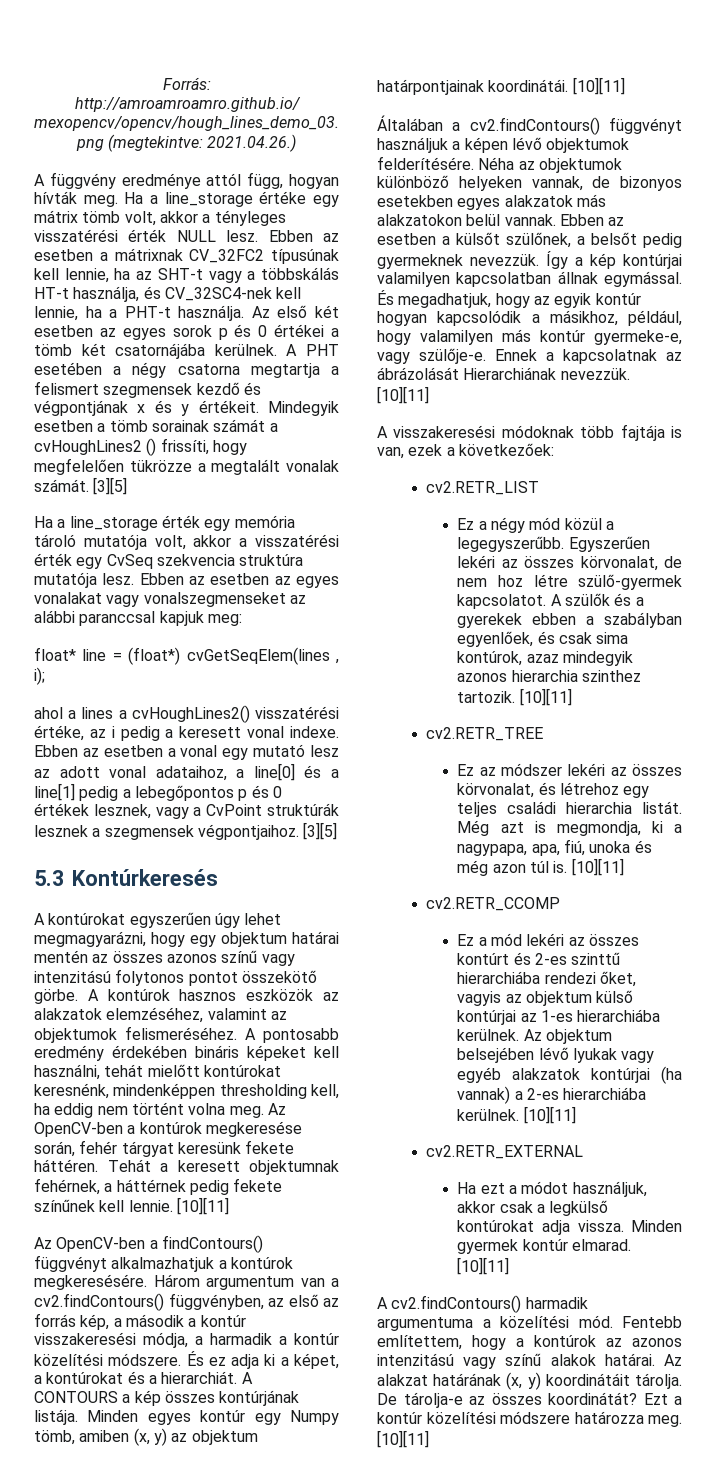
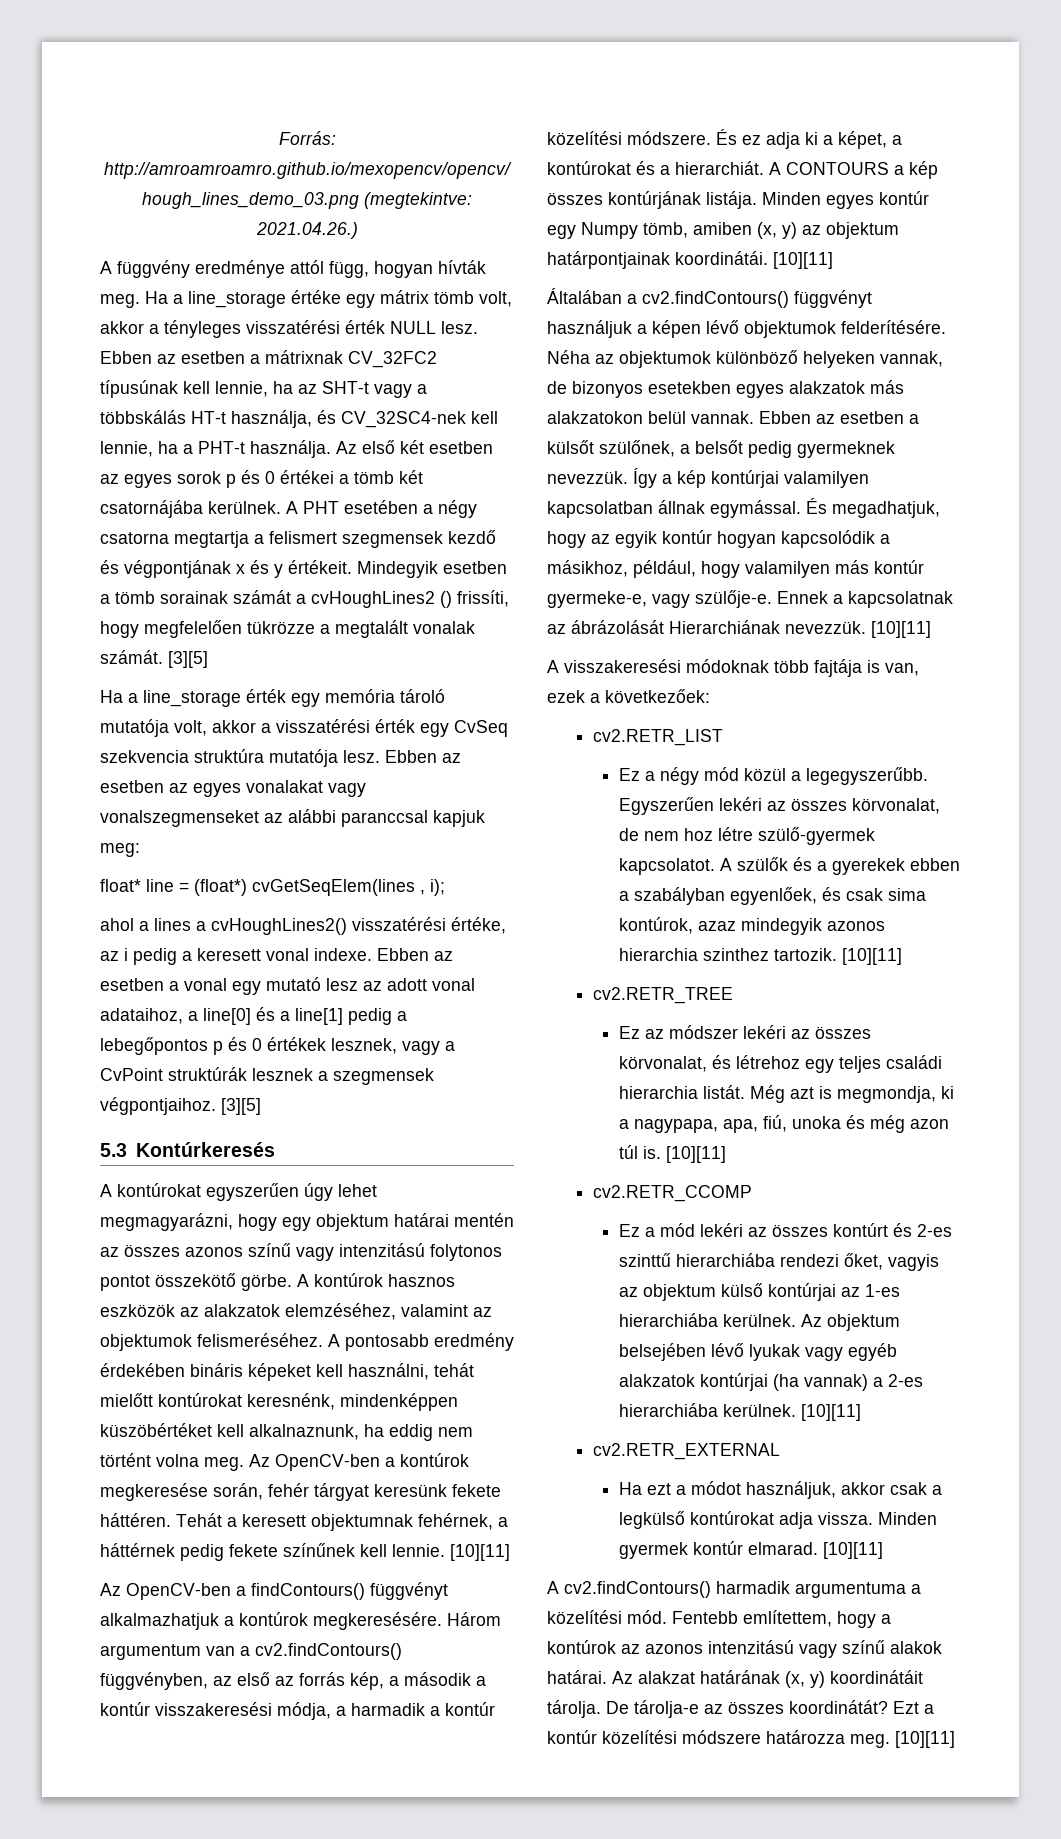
[219,1084,339,1099] thresholding kell, -> [100,1423,359,1440] küszöbértéket kell alkalnaznunk,

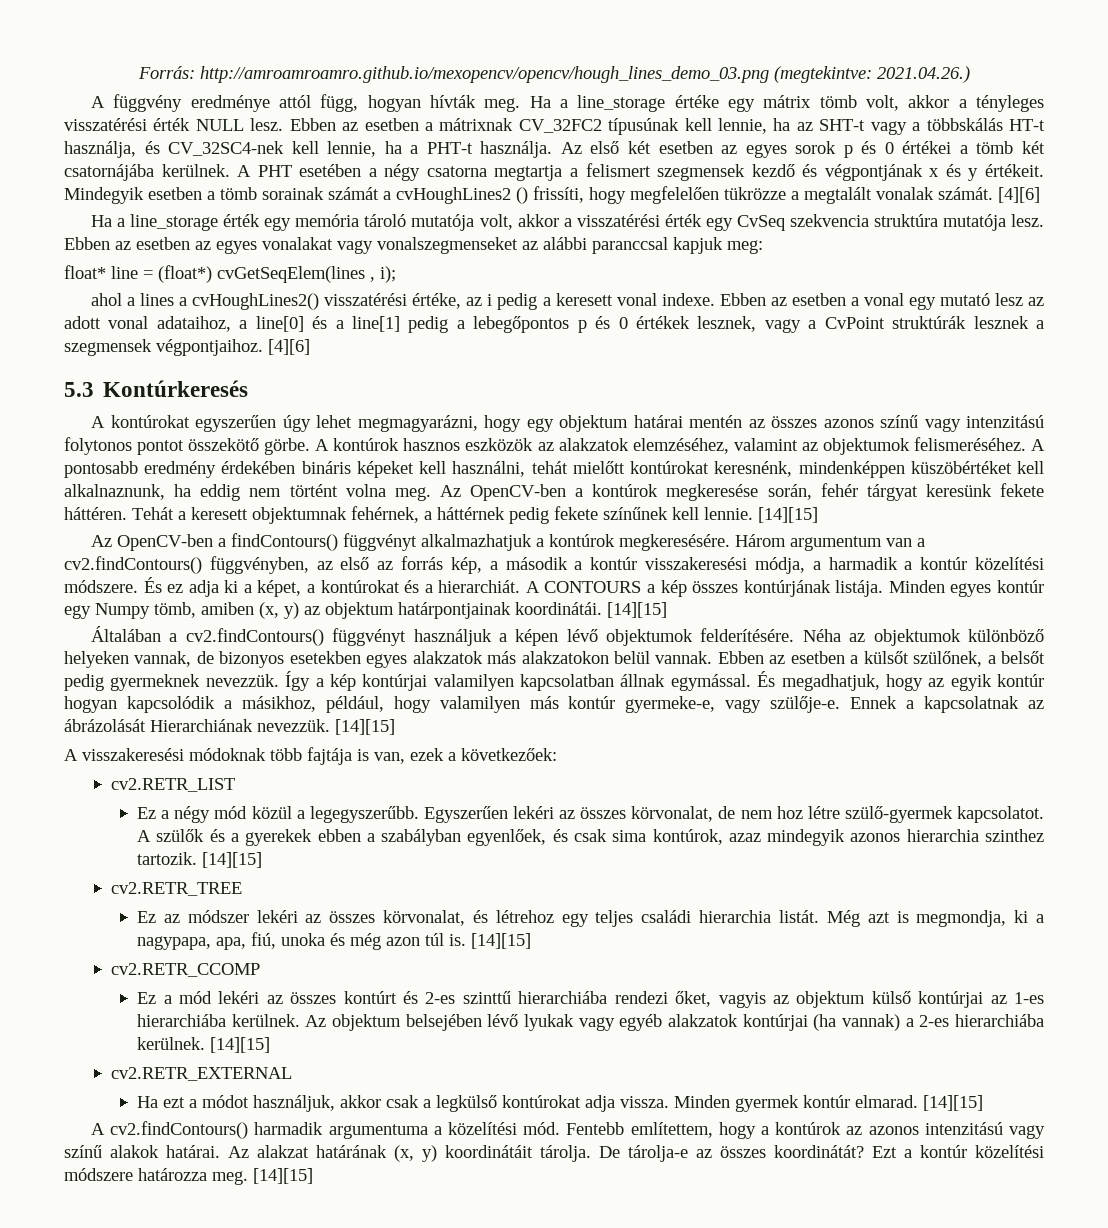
[168,651,208,668] [3][5] -> [998,187,1040,203] [4][6]
[221,1098,261,1115] [3][5] -> [268,339,310,355] [4][6]
[450,1544,510,1561] [10][11] -> [758,507,818,523] [14][15]
[773,252,833,269] [10][11] -> [607,602,667,618] [14][15]
[871,621,931,638] [10][11] -> [335,719,395,735] [14][15]
[842,948,903,965] [10][11] -> [202,852,263,868] [14][15]
[666,1146,727,1163] [10][11] -> [471,933,532,949] [14][15]
[801,1404,862,1421] [10][11] -> [210,1037,271,1053] [14][15]
[823,1542,884,1559] [10][11] -> [923,1095,984,1111] [14][15]
[895,1731,955,1748] [10][11] -> [253,1168,313,1184] [14][15]

